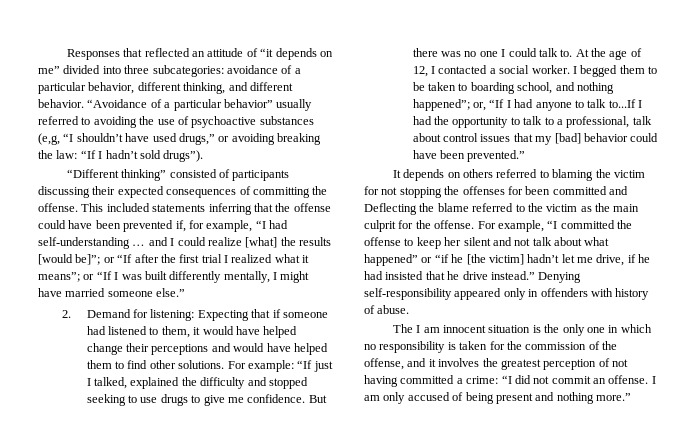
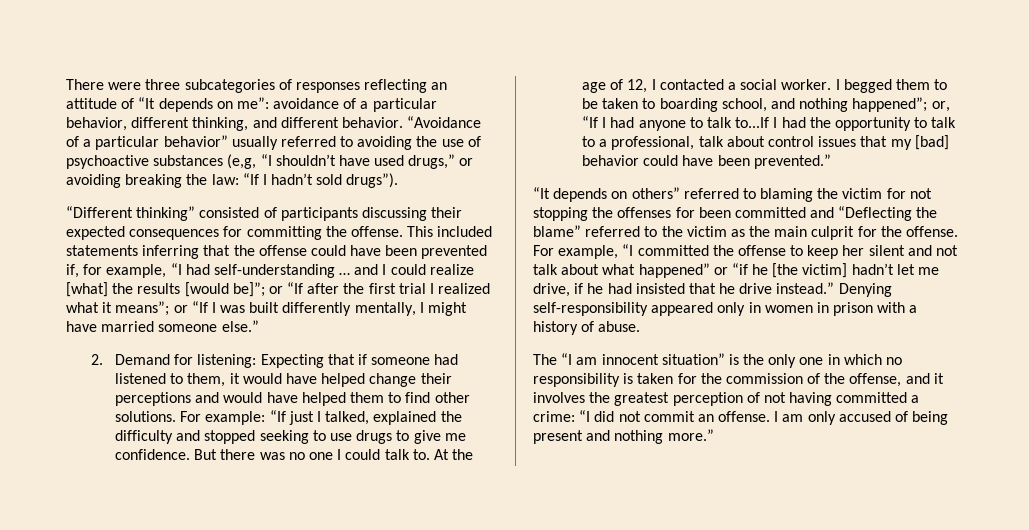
[66,48,190,60] Responses that reflected -> [66,79,428,93] There were three subcategories of responses reflecting
[260,48,333,60] [38,65,224,77] “it depends on me” divided into three subcategories: -> [138,97,269,112] “It depends on me”:
[239,186,251,195] of -> [223,226,243,237] for
[392,169,494,181] It depends on others -> [533,187,680,202] “It depends on others”
[364,203,469,215] Deflecting the blame -> [838,206,938,221] [533,225,581,237] “Deflecting the blame”
[540,288,613,297] offenders with -> [764,302,918,316] women in prison with a
[416,325,421,333] I -> [561,353,573,365] “I
[488,325,531,333] situation -> [661,353,725,365] situation”

